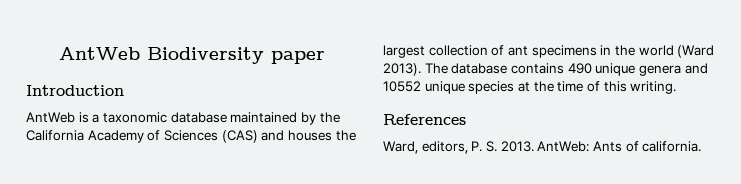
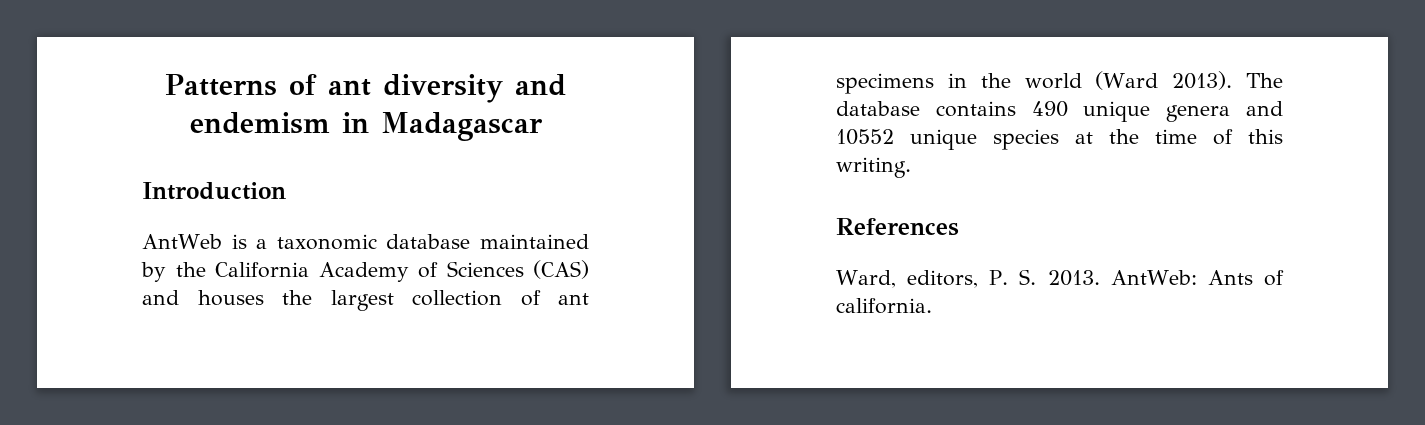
[59,47,325,64] AntWeb Biodiversity paper -> [165,74,566,103] [189,112,543,141] Patterns of ant diversity and endemism in Madagascar

